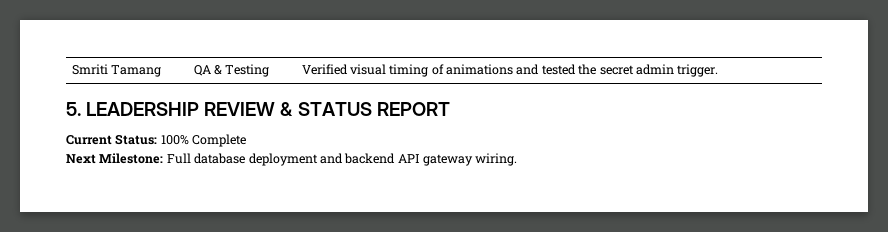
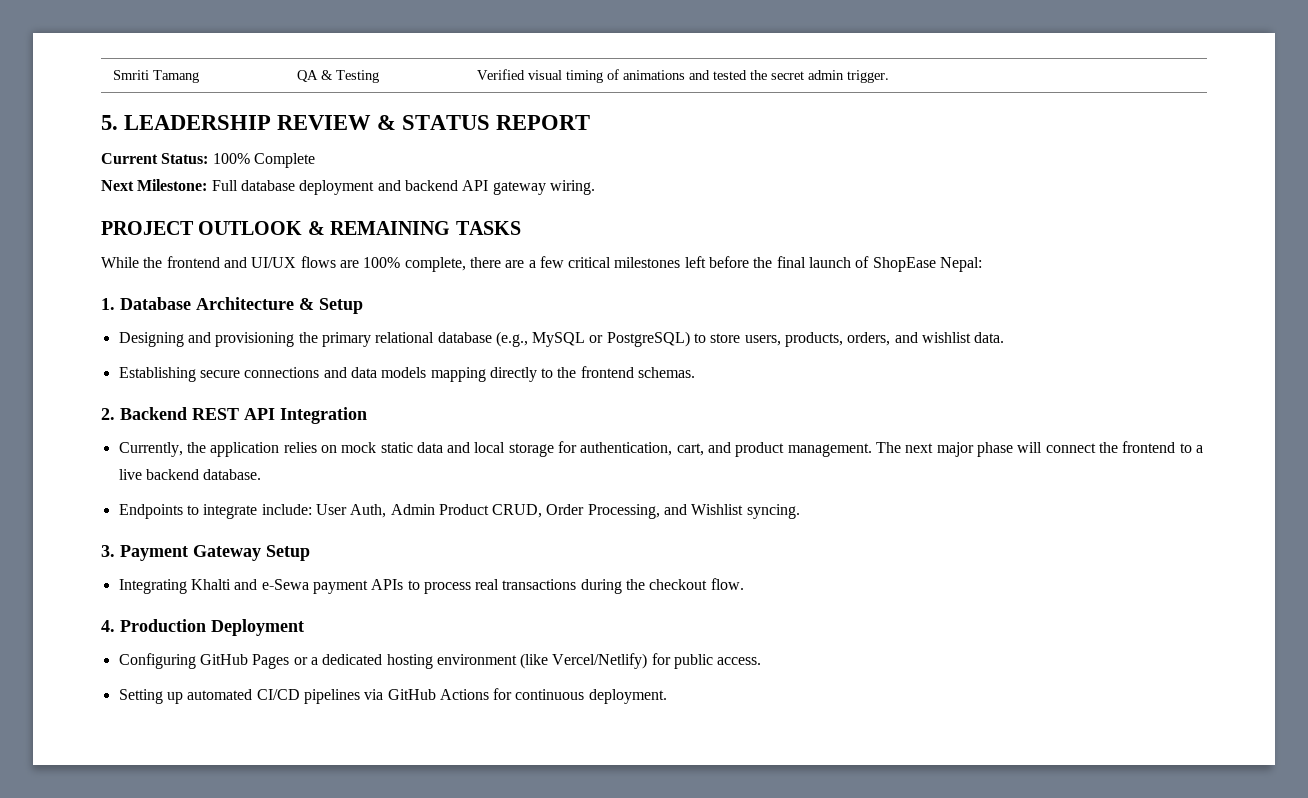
(518, 159) none -> [101,221,521,235] [101,256,983,272] [101,297,363,314] [118,331,1005,347] [118,366,696,382] [101,407,367,424] [118,441,1203,457] [118,469,262,480] [118,504,800,519] [101,545,310,561] [118,578,744,594] [101,619,304,636] [118,653,762,669] [118,688,667,704] // PROJECT OUTLOOK & REMAINING TASKS // While the frontend and UI/UX flows are 100% complete, there are a few critical milestones left before the final launch of ShopEase Nepal: // 1. Database Architecture & Setup // Designing and provisioning the primary relational database (e.g., MySQL or PostgreSQL) to store users, products, orders, and wishlist data. // Establishing secure connections and data models mapping directly to the frontend schemas. // 2. Backend REST API Integration // Currently, the application relies on mock static data and local storage for authentication, cart, and product management. The next major phase will connect the frontend to a live backend database. // Endpoints to integrate include: User Auth, Admin Product CRUD, Order Processing, and Wishlist syncing. // 3. Payment Gateway Setup // Integrating Khalti and e-Sewa payment APIs to process real transactions during the checkout flow. // 4. Production Deployment // Configuring GitHub Pages or a dedicated hosting environment (like Vercel/Netlify) for public access. // Setting up automated CI/CD pipelines via GitHub Actions for continuous deployment.

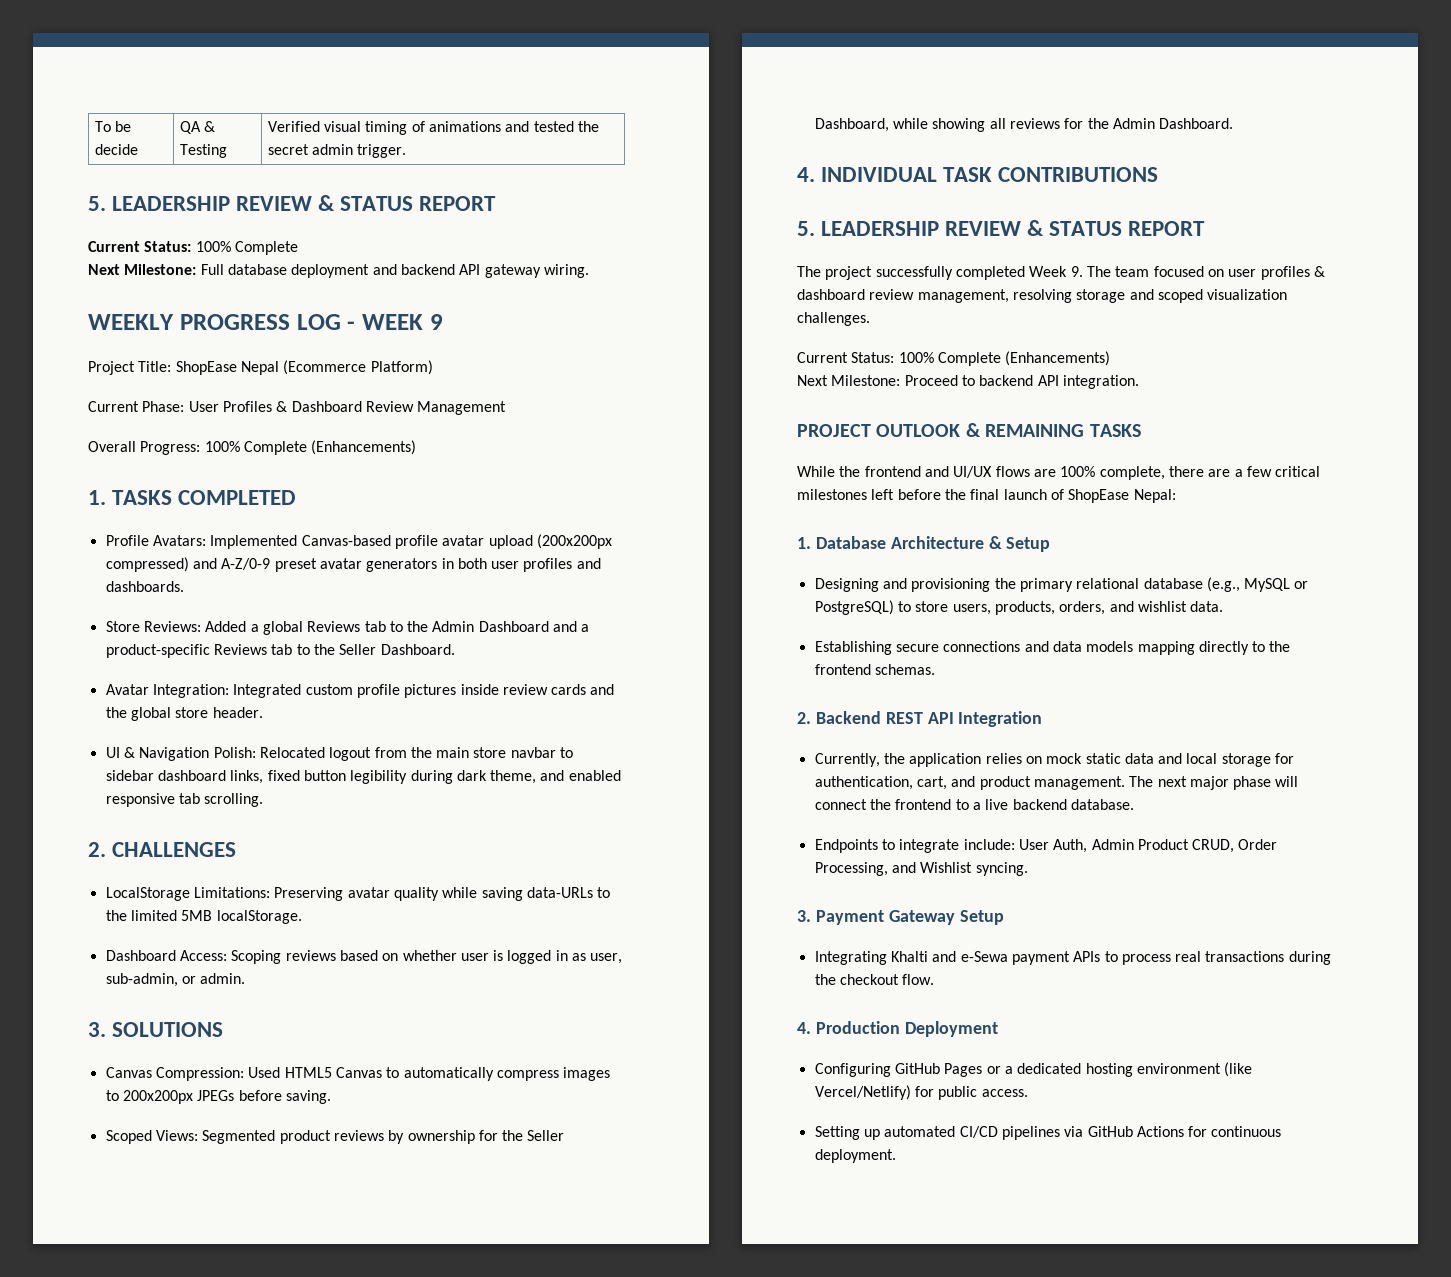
[112,70,199,83] Smriti Tamang -> [94,121,132,132] [94,144,138,155] To be decide
(595, 187) none -> [88,314,443,330] [88,360,433,375] [88,401,507,415] [88,440,417,455] [88,490,297,505] [105,534,612,549] [105,557,601,572] [105,581,184,592] [105,621,590,635] [105,644,455,658] [105,684,615,698] [105,707,263,721] [105,747,574,761] [105,770,621,784] [105,793,264,807] [88,842,237,857] [105,887,611,901] [105,910,302,924] [105,950,623,964] [105,973,246,987] [88,1022,224,1037] [105,1067,611,1081] [105,1090,331,1104] [105,1130,565,1144] [814,118,1234,132] [797,167,1159,182] [797,220,1206,236] [797,266,1325,280] [797,289,1288,303] [797,312,870,326] [797,351,1111,366] [797,375,1139,389] // WEEKLY PROGRESS LOG - WEEK 9 // Project Title: ShopEase Nepal (Ecommerce Platform) // Current Phase: User Profiles & Dashboard Review Management // Overall Progress: 100% Complete (Enhancements) // 1. TASKS COMPLETED // Profile Avatars: Implemented Canvas-based profile avatar upload (200x200px compressed) and A-Z/0-9 preset avatar generators in both user profiles and dashboards. // Store Reviews: Added a global Reviews tab to the Admin Dashboard and a product-specific Reviews tab to the Seller Dashboard. // Avatar Integration: Integrated custom profile pictures inside review cards and the global store header. // UI & Navigation Polish: Relocated logout from the main store navbar to sidebar dashboard links, fixed button legibility during dark theme, and enabled responsive tab scrolling. // 2. CHALLENGES // LocalStorage Limitations: Preserving avatar quality while saving data-URLs to the limited 5MB localStorage. // Dashboard Access: Scoping reviews based on whether user is logged in as user, sub-admin, or admin. // 3. SOLUTIONS // Canvas Compression: Used HTML5 Canvas to automatically compress images to 200x200px JPEGs before saving. // Scoped Views: Segmented product reviews by ownership for the Seller Dashboard, while showing all reviews for the Admin Dashboard. // 4. INDIVIDUAL TASK CONTRIBUTIONS // 5. LEADERSHIP REVIEW & STATUS REPORT // The project successfully completed Week 9. The team focused on user profiles & dashboard review management, resolving storage and scoped visualization challenges. // Current Status: 100% Complete (Enhancements) // Next Milestone: Proceed to backend API integration.

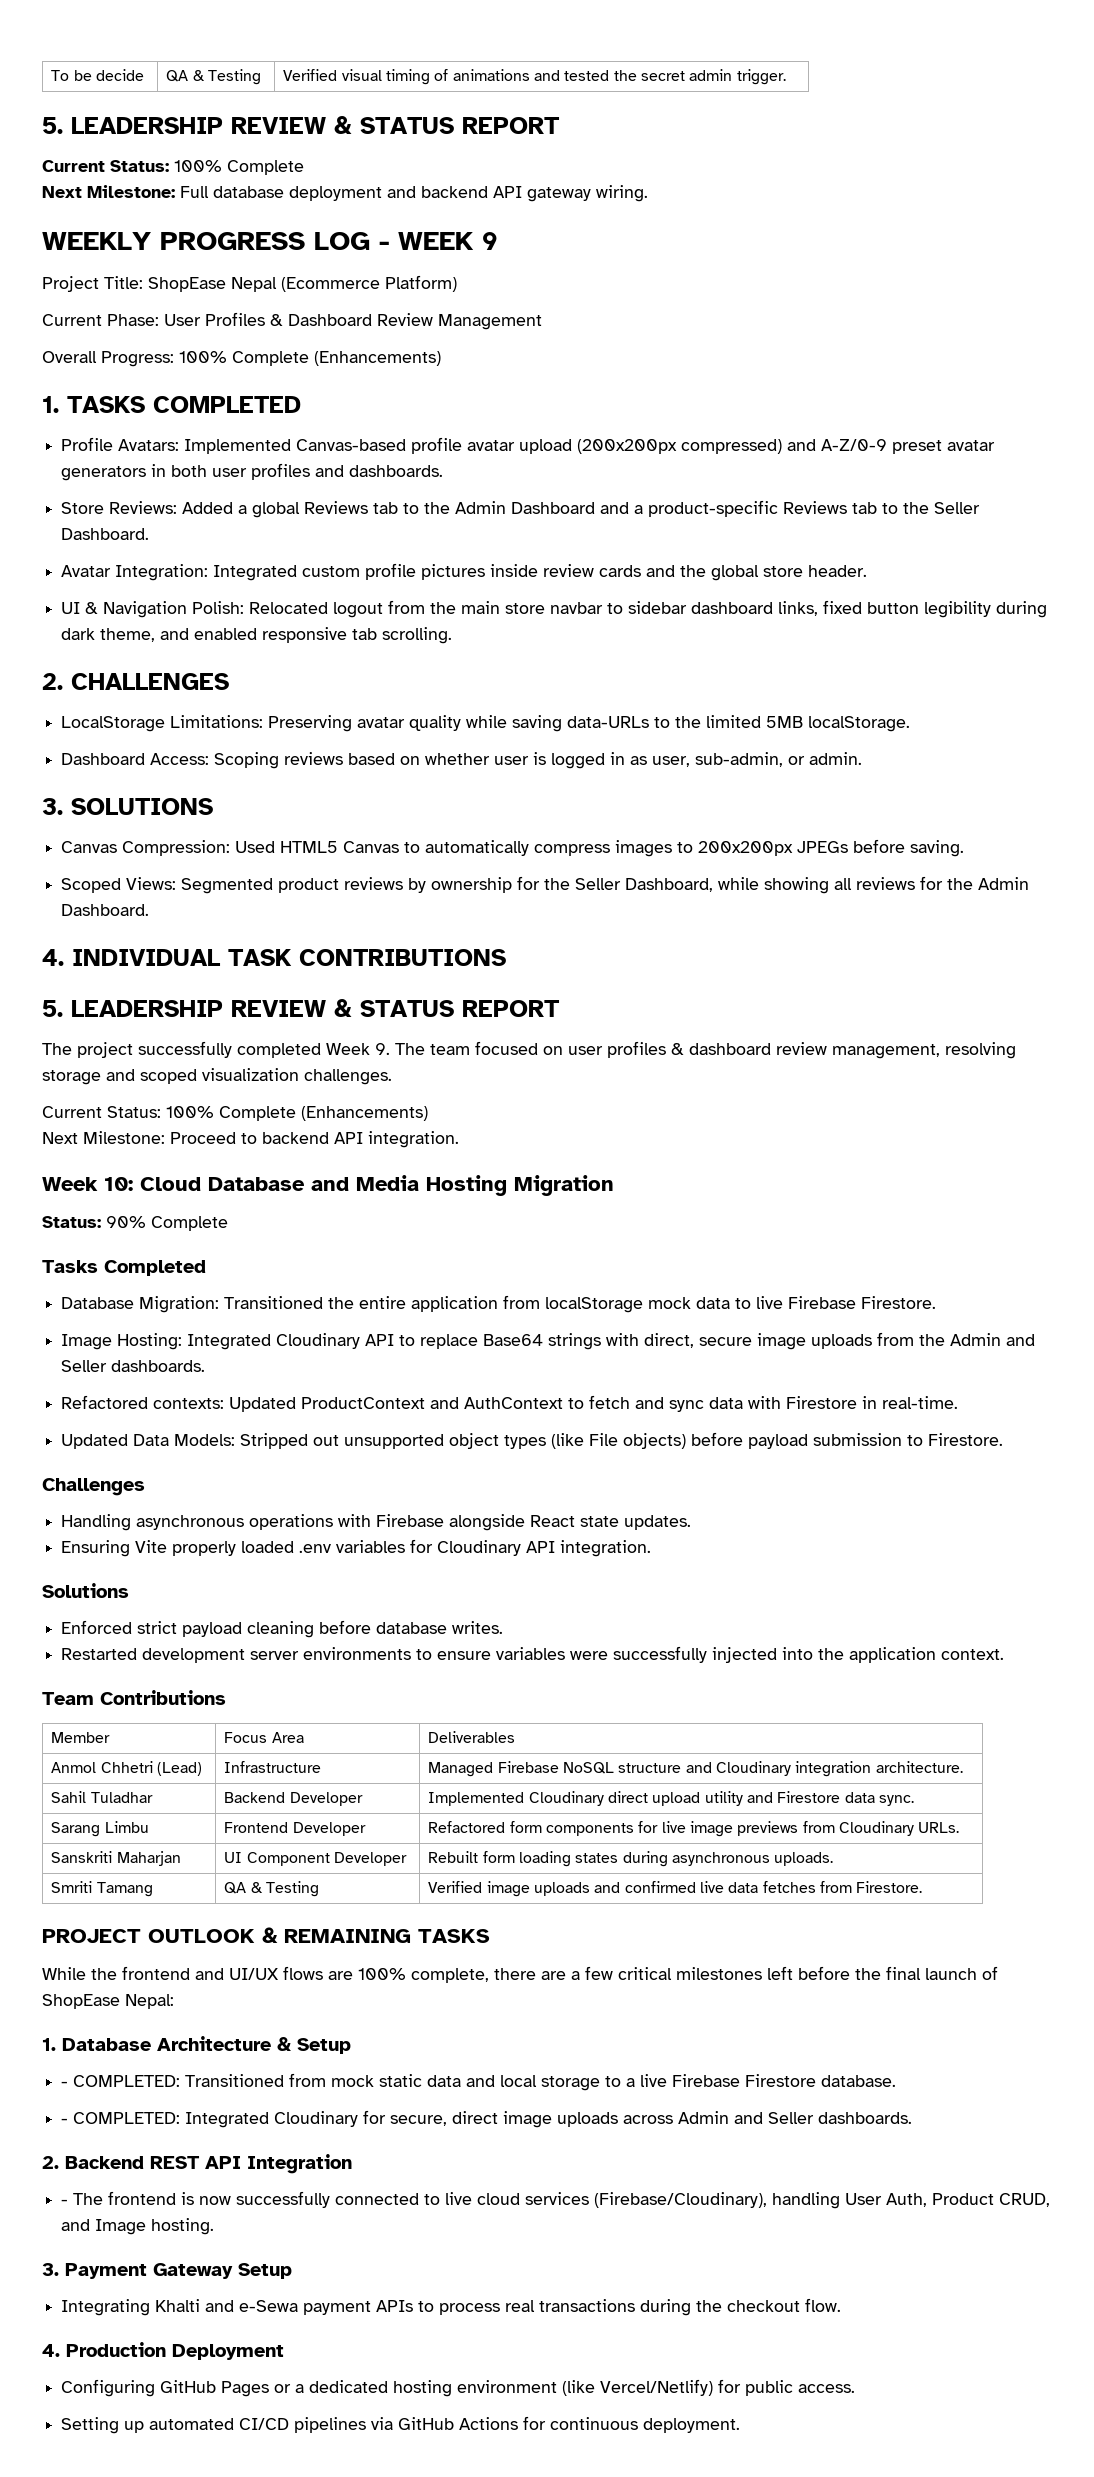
(1139, 382) none -> [42,1175,614,1196] [42,1216,228,1231] [42,1260,206,1276] [61,1295,937,1313] [61,1332,1036,1350] [61,1360,206,1372] [61,1395,959,1412] [61,1432,1004,1449] [42,1478,145,1496] [61,1514,692,1531] [61,1539,652,1557] [42,1583,129,1598] [61,1620,504,1638] [61,1646,1005,1663] [42,1690,226,1705] [51,1732,111,1743] [224,1732,304,1743] [428,1731,516,1743] [51,1761,203,1776] [224,1761,322,1773] [428,1761,963,1777] [51,1791,153,1803] [224,1792,363,1806] [428,1791,914,1806] [51,1821,149,1837] [224,1822,366,1836] [428,1821,960,1837] [51,1851,181,1866] [224,1852,408,1866] [428,1851,834,1867] [51,1881,153,1897] [224,1881,320,1897] [428,1881,923,1897] // Week 10: Cloud Database and Media Hosting Migration // Status: 90% Complete // Tasks Completed // Database Migration: Transitioned the entire application from localStorage mock data to live Firebase Firestore. // Image Hosting: Integrated Cloudinary API to replace Base64 strings with direct, secure image uploads from the Admin and Seller dashboards. // Refactored contexts: Updated ProductContext and AuthContext to fetch and sync data with Firestore in real-time. // Updated Data Models: Stripped out unsupported object types (like File objects) before payload submission to Firestore. // Challenges // Handling asynchronous operations with Firebase alongside React state updates. // Ensuring Vite properly loaded .env variables for Cloudinary API integration. // Solutions // Enforced strict payload cleaning before database writes. // Restarted development server environments to ensure variables were successfully injected into the application context. // Team Contributions // Member | Focus Area | Deliverables // Anmol Chhetri (Lead) | Infrastructure | Managed Firebase NoSQL structure and Cloudinary integration architecture. // Sahil Tuladhar | Backend Developer | Implemented Cloudinary direct upload utility and Firestore data sync. // Sarang Limbu | Frontend Developer | Refactored form components for live image previews from Cloudinary URLs. // Sanskriti Maharjan | UI Component Developer | Rebuilt form loading states during asynchronous uploads. // Smriti Tamang | QA & Testing | Verified image uploads and confirmed live data fetches from Firestore.
[814,577,1309,592] [814,600,1224,615] [814,641,1291,655] [814,664,935,675] Designing and provisioning the primary relational database (e.g., MySQL or PostgreSQL) to store users, products, orders, and wishlist data. // Establishing secure connections and data models mapping directly to the frontend schemas. -> [61,2073,897,2091] [61,2110,913,2128] - COMPLETED: Transitioned from mock static data and local storage to a live Firebase Firestore database. // - COMPLETED: Integrated Cloudinary for secure, direct image uploads across Admin and Seller dashboards.
[814,753,1295,767] [814,776,1299,790] [814,799,1134,810] [814,839,1015,853] Currently, the application relies on mock static data and local storage for authentication, cart, and product management. The next major phase will connect the frontend to a live backend database. // Endpoints to integrate include: -> [61,2191,841,2209] - The frontend is now successfully connected to live cloud services (Firebase/Cloudinary), handling
[1091,839,1134,850] Admin -> (928, 2200) none
[1238,839,1278,850] [814,862,1028,876] Order Processing, and Wishlist syncing. -> [61,2218,215,2235] and Image hosting.

